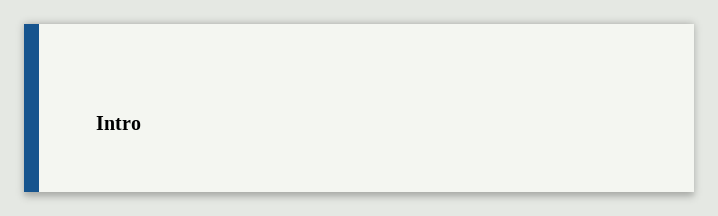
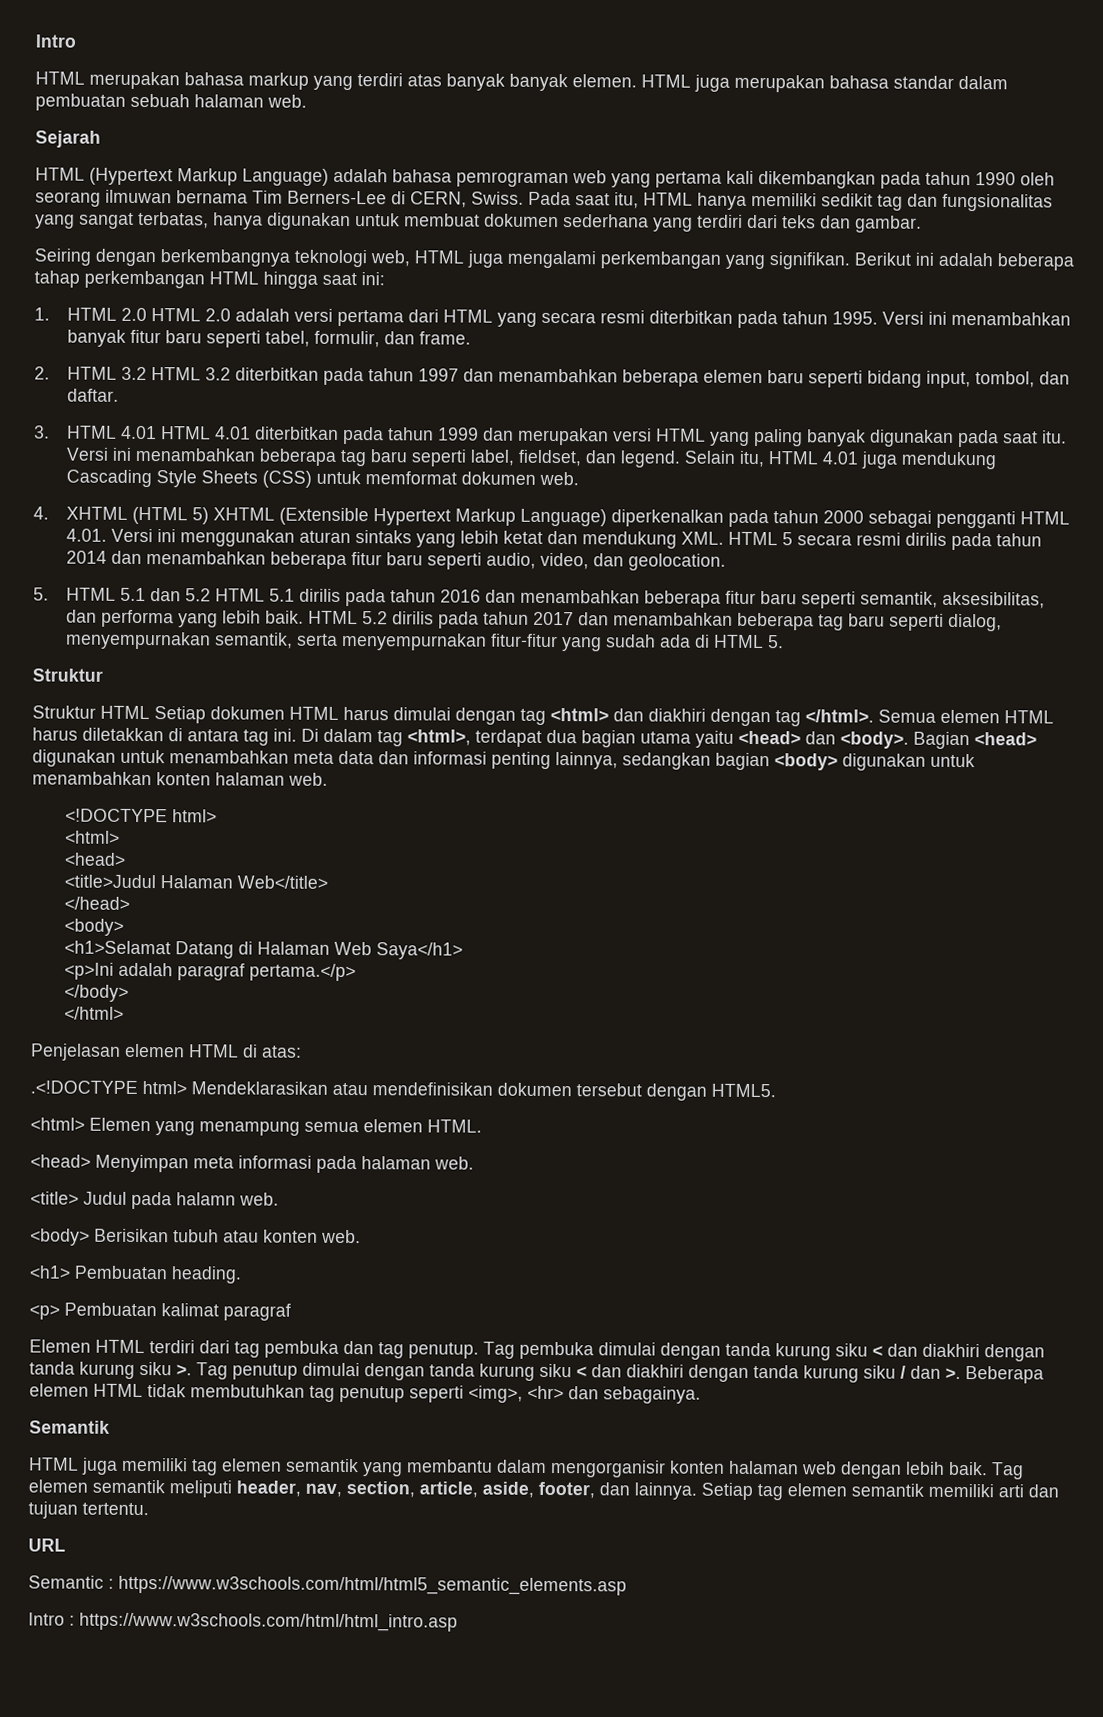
[96,116,141,130] Intro -> [35,34,77,48] [35,71,1008,93] [35,93,307,111] [35,130,101,148] [35,167,1055,189] [35,189,1053,212] [35,211,922,233] [34,248,1074,271] [34,270,385,289] [34,307,1071,329] [66,329,471,348] [34,366,1070,389] [66,388,119,402] [34,425,1067,448] [65,447,996,470] [65,469,579,488] [33,506,1070,529] [65,528,1042,551] [65,550,726,571] [33,587,1045,609] [65,609,1002,632] [65,631,784,652] [32,668,103,682] [32,705,1054,727] [32,727,1037,750] [32,749,975,771] [32,771,328,786] [64,808,217,823] [64,830,120,844] [63,852,126,866] [63,874,328,889] [63,896,130,910] [63,918,124,936] [63,940,463,960] [63,962,356,982] [63,984,129,1002] [63,1006,124,1020] [31,1043,302,1061] [30,1080,776,1101] [30,1117,482,1136] [30,1154,474,1174] [30,1191,279,1210] [30,1228,361,1246] [29,1265,242,1284] [29,1302,291,1321] [29,1339,1045,1362] [29,1361,1044,1384] [29,1383,701,1404] [29,1420,110,1434] [29,1457,1024,1480] [28,1479,1059,1501] [28,1501,149,1519] [28,1538,66,1552] [28,1575,627,1596] [28,1612,458,1632] Intro // HTML merupakan bahasa markup yang terdiri atas banyak banyak elemen. HTML juga merupakan bahasa standar dalam pembuatan sebuah halaman web. // Sejarah // HTML (Hypertext Markup Language) adalah bahasa pemrograman web yang pertama kali dikembangkan pada tahun 1990 oleh seorang ilmuwan bernama Tim Berners-Lee di CERN, Swiss. Pada saat itu, HTML hanya memiliki sedikit tag dan fungsionalitas yang sangat terbatas, hanya digunakan untuk membuat dokumen sederhana yang terdiri dari teks dan gambar. // Seiring dengan berkembangnya teknologi web, HTML juga mengalami perkembangan yang signifikan. Berikut ini adalah beberapa tahap perkembangan HTML hingga saat ini: // 1. HTML 2.0 HTML 2.0 adalah versi pertama dari HTML yang secara resmi diterbitkan pada tahun 1995. Versi ini menambahkan banyak fitur baru seperti tabel, formulir, dan frame. // 2. HTML 3.2 HTML 3.2 diterbitkan pada tahun 1997 dan menambahkan beberapa elemen baru seperti bidang input, tombol, dan daftar. // 3. HTML 4.01 HTML 4.01 diterbitkan pada tahun 1999 dan merupakan versi HTML yang paling banyak digunakan pada saat itu. Versi ini menambahkan beberapa tag baru seperti label, fieldset, dan legend. Selain itu, HTML 4.01 juga mendukung Cascading Style Sheets (CSS) untuk memformat dokumen web. // 4. XHTML (HTML 5) XHTML (Extensible Hypertext Markup Language) diperkenalkan pada tahun 2000 sebagai pengganti HTML 4.01. Versi ini menggunakan aturan sintaks yang lebih ketat dan mendukung XML. HTML 5 secara resmi dirilis pada tahun 2014 dan menambahkan beberapa fitur baru seperti audio, video, dan geolocation. // 5. HTML 5.1 dan 5.2 HTML 5.1 dirilis pada tahun 2016 dan menambahkan beberapa fitur baru seperti semantik, aksesibilitas, dan performa yang lebih baik. HTML 5.2 dirilis pada tahun 2017 dan menambahkan beberapa tag baru seperti dialog, menyempurnakan semantik, serta menyempurnakan fitur-fitur yang sudah ada di HTML 5. // Struktur // Struktur HTML Setiap dokumen HTML harus dimulai dengan tag <html> dan diakhiri dengan tag </html>. Semua elemen HTML harus diletakkan di antara tag ini. Di dalam tag <html>, terdapat dua bagian utama yaitu <head> dan <body>. Bagian <head> digunakan untuk menambahkan meta data dan informasi penting lainnya, sedangkan bagian <body> digunakan untuk menambahkan konten halaman web. // <!DOCTYPE html> // <html> // <head> // <title>Judul Halaman Web</title> // </head> // <body> // <h1>Selamat Datang di Halaman Web Saya</h1> // <p>Ini adalah paragraf pertama.</p> // </body> // </html> // Penjelasan elemen HTML di atas: // .<!DOCTYPE html> Mendeklarasikan atau mendefinisikan dokumen tersebut dengan HTML5. // <html> Elemen yang menampung semua elemen HTML. // <head> Menyimpan meta informasi pada halaman web. // <title> Judul pada halamn web. // <body> Berisikan tubuh atau konten web. // <h1> Pembuatan heading. // <p> Pembuatan kalimat paragraf // Elemen HTML terdiri dari tag pembuka dan tag penutup. Tag pembuka dimulai dengan tanda kurung siku < dan diakhiri dengan tanda kurung siku >. Tag penutup dimulai dengan tanda kurung siku < dan diakhiri dengan tanda kurung siku / dan >. Beberapa elemen HTML tidak membutuhkan tag penutup seperti <img>, <hr> dan sebagainya. // Semantik // HTML juga memiliki tag elemen semantik yang membantu dalam mengorganisir konten halaman web dengan lebih baik. Tag elemen semantik meliputi header, nav, section, article, aside, footer, dan lainnya. Setiap tag elemen semantik memiliki arti dan tujuan tertentu. // URL // Semantic : https://www.w3schools.com/html/html5_semantic_elements.asp // Intro : https://www.w3schools.com/html/html_intro.asp

